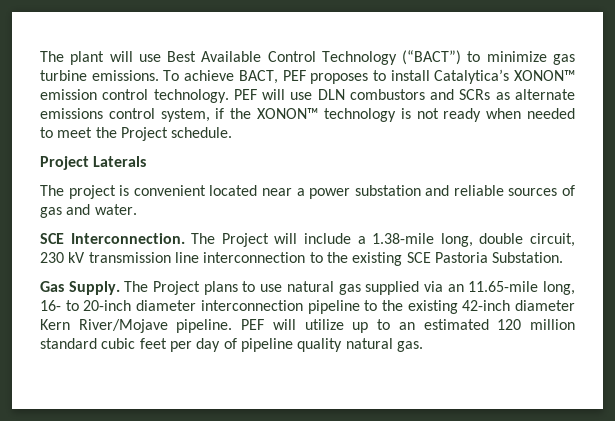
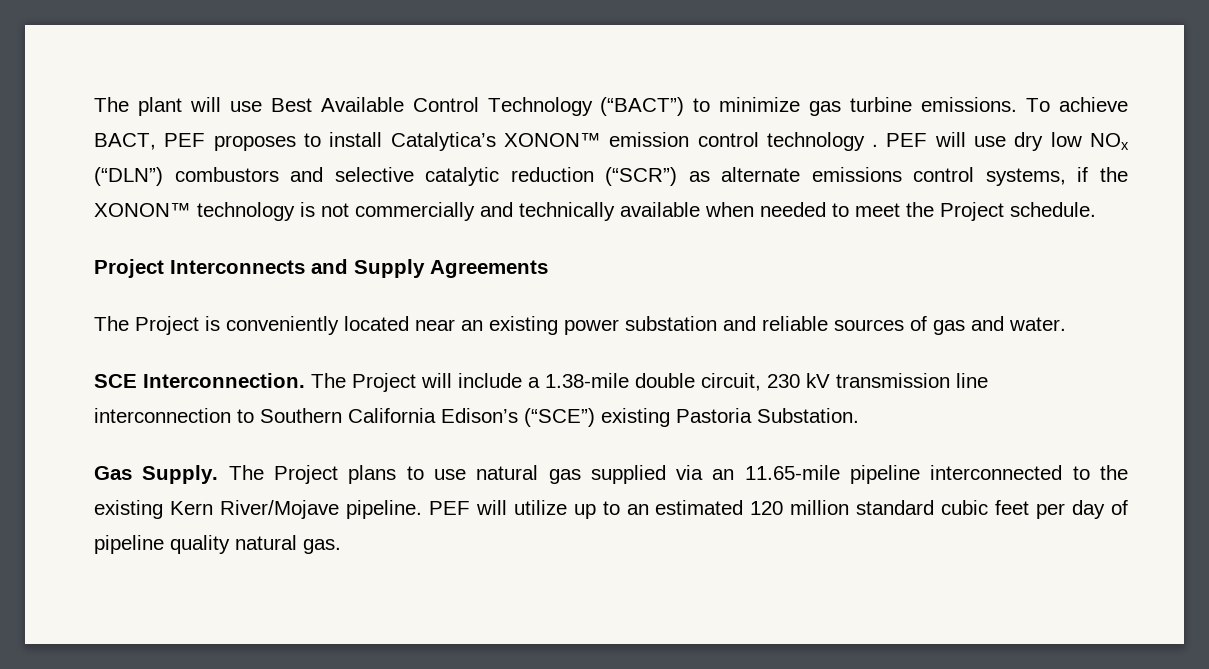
[153,89,229,103] technology. -> [766,132,879,151] technology .
[317,89,491,100] DLN combustors and SCRs -> [1014,132,1129,151] [94,167,678,186] dry low NOx (“DLN”) combustors and selective catalytic reduction (“SCR”)
[160,108,210,122] system, -> [985,168,1066,186] systems,
[443,108,482,122] ready -> [355,202,700,221] commercially and technically available
[93,156,147,167] [40,185,305,199] Laterals // The project is convenient located near a -> [170,259,548,278] [94,316,558,335] Interconnects and Supply Agreements // The Project is conveniently located near an existing
[440,233,473,247] long, -> (629, 380) none
[326,252,431,266] the existing SCE -> [260,408,670,427] Southern California Edison’s (“SCE”) existing
[543,281,575,295] [40,300,575,314] long, 16- to 20-inch diameter interconnection pipeline to the existing 42-inch diameter -> [850,465,1128,484] [94,500,163,519] pipeline interconnected to the existing

